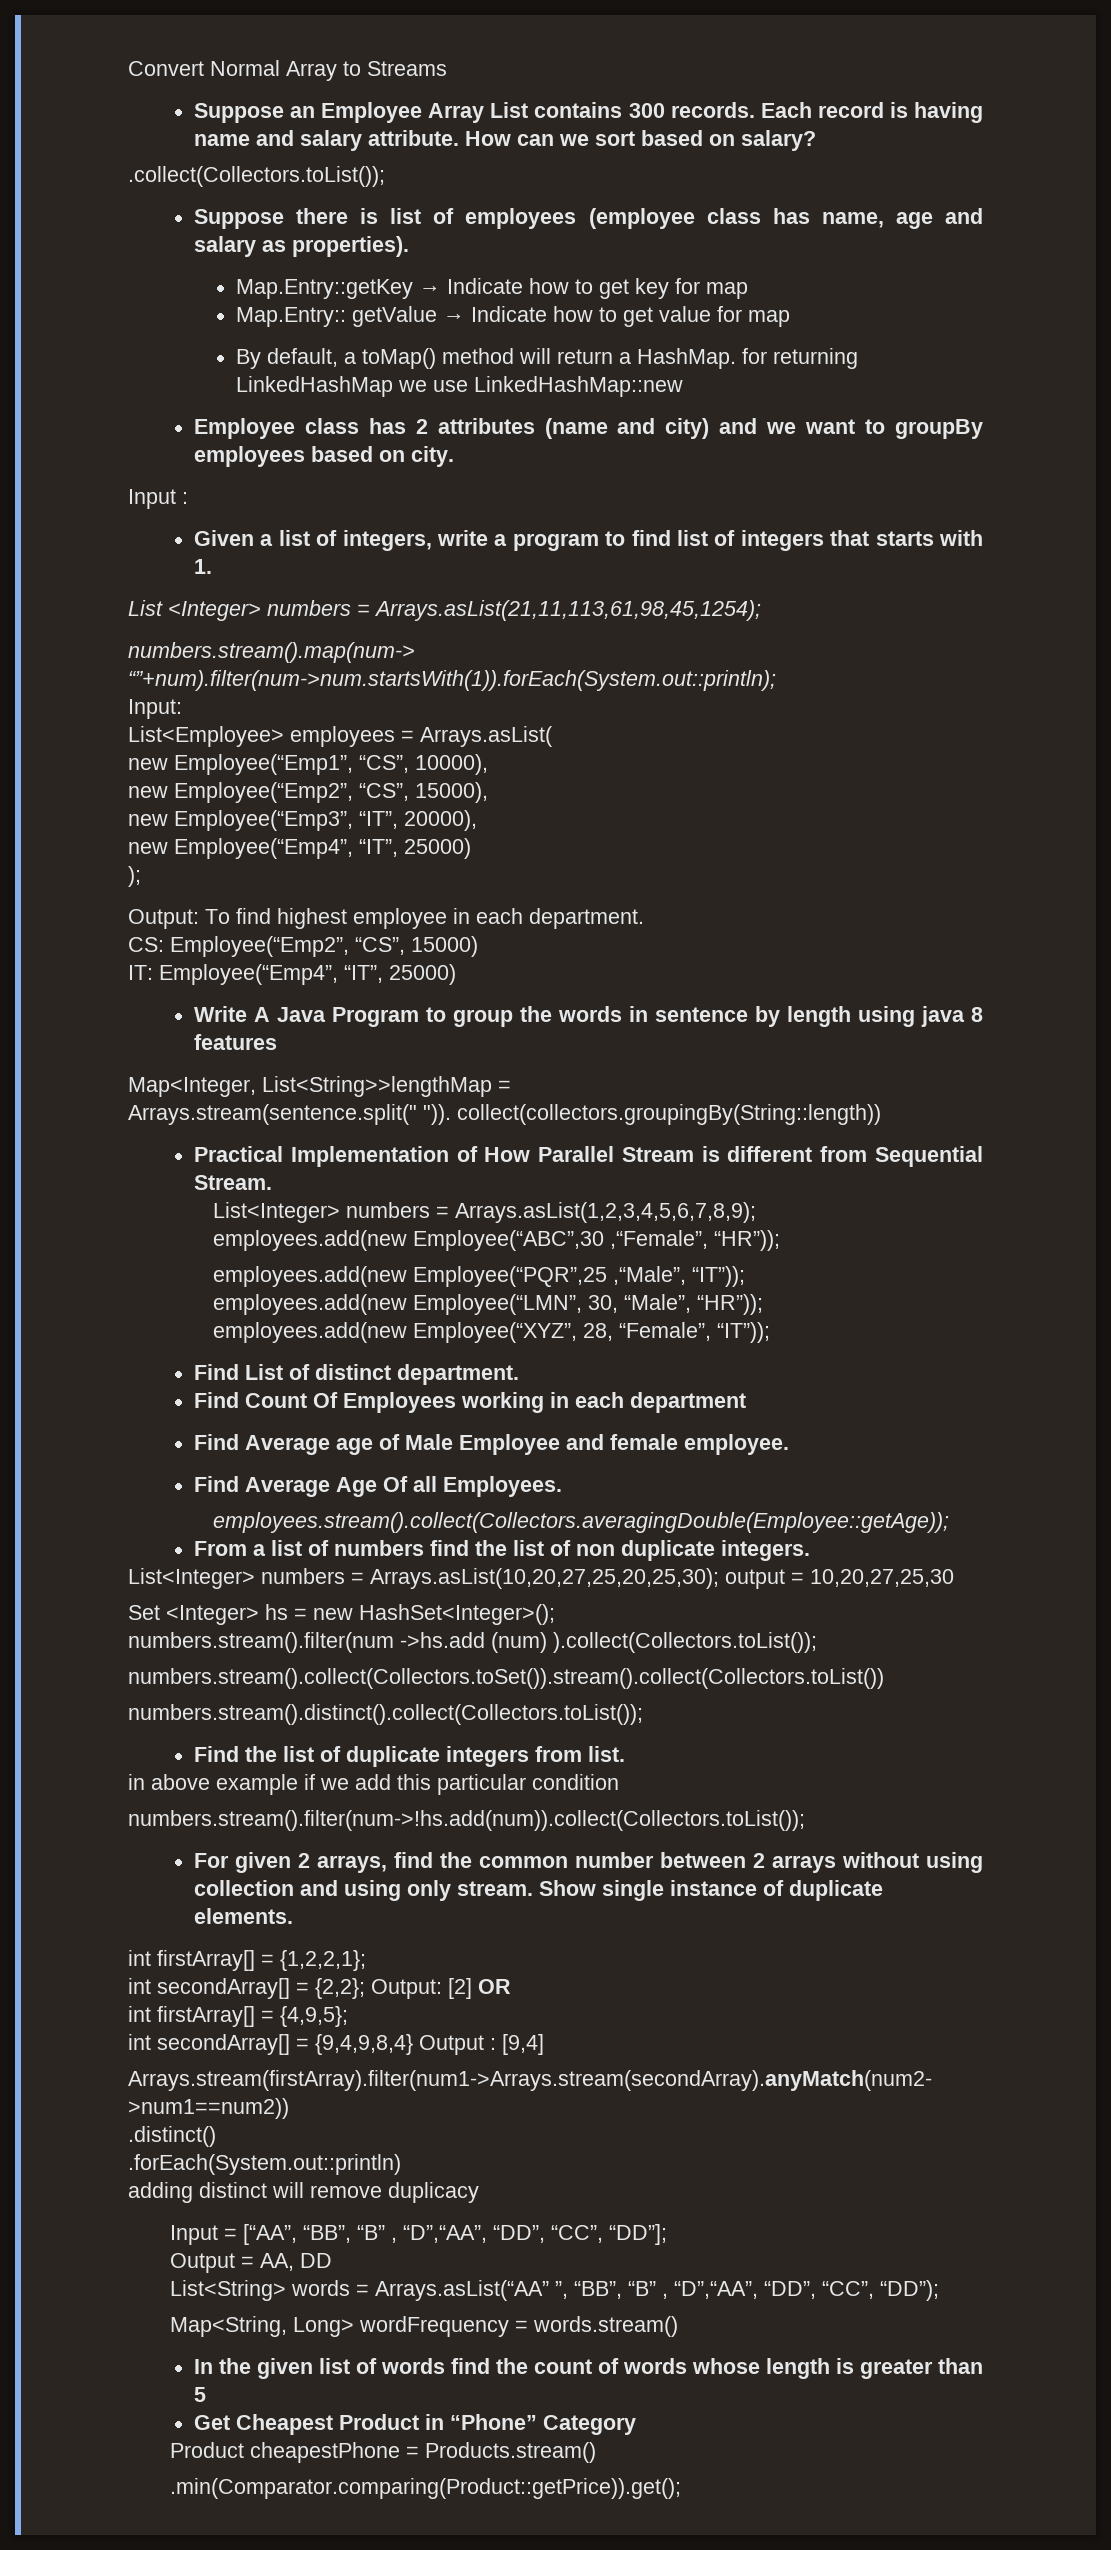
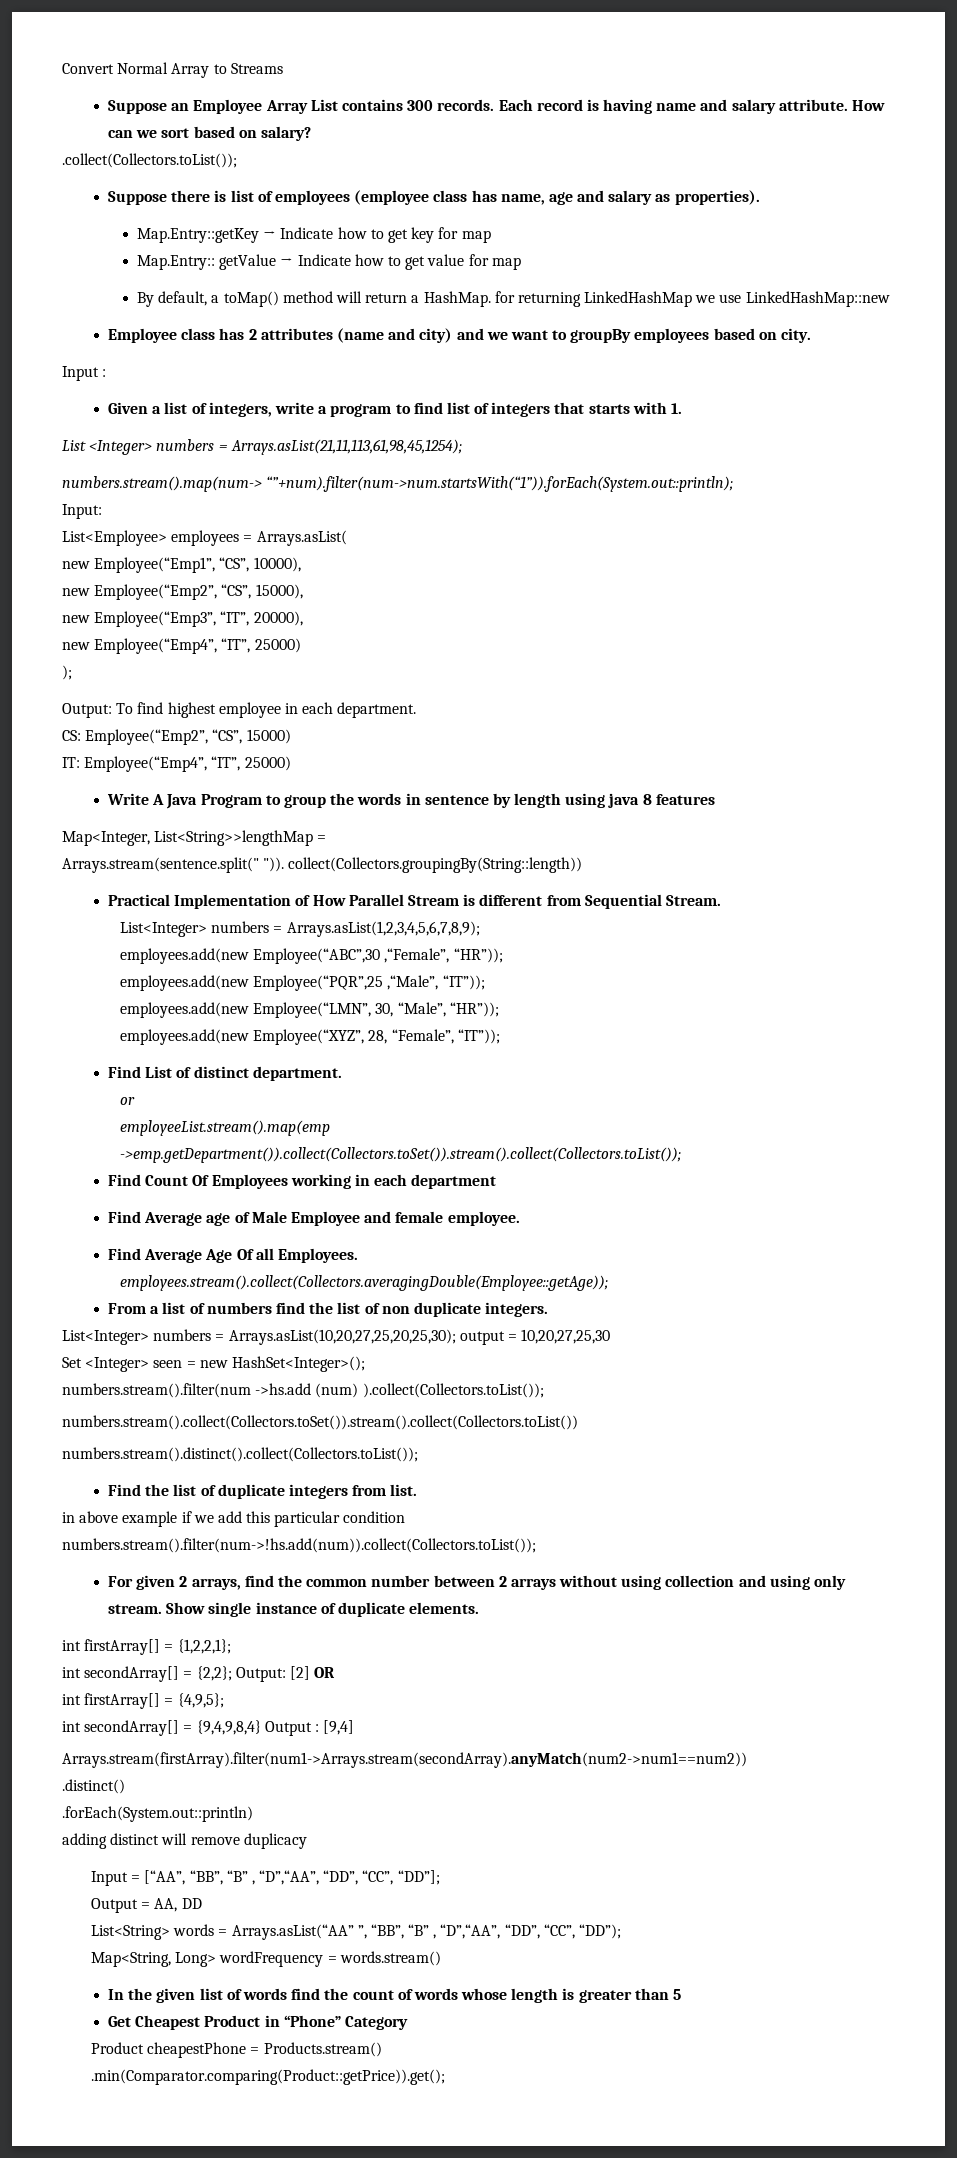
[128,670,776,691] “”+num).filter(num->num.startsWith(1)).forEach(System.out::println); -> [266,476,734,492] “”+num).filter(num->num.startsWith(“1”)).forEach(System.out::println);
[457,1104,881,1125] collect(collectors.groupingBy(String::length)) -> [288,857,583,873] collect(Collectors.groupingBy(String::length))
(519, 1374) none -> [120,1097,136,1105] [120,1120,331,1136] [120,1147,682,1163] // or // employeeList.stream().map(emp ->emp.getDepartment()).collect(Collectors.toSet()).stream().collect(Collectors.toList());
[265,1604,288,1620] hs -> [153,1360,183,1368] seen

